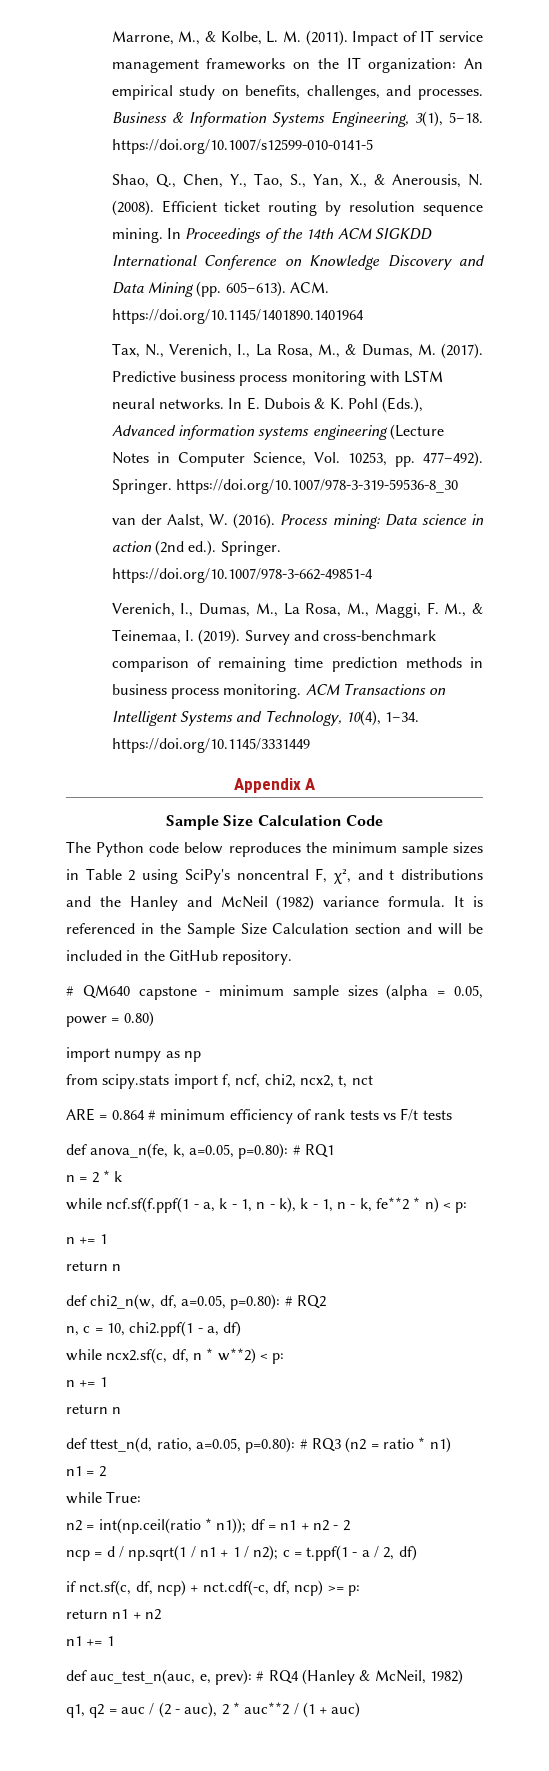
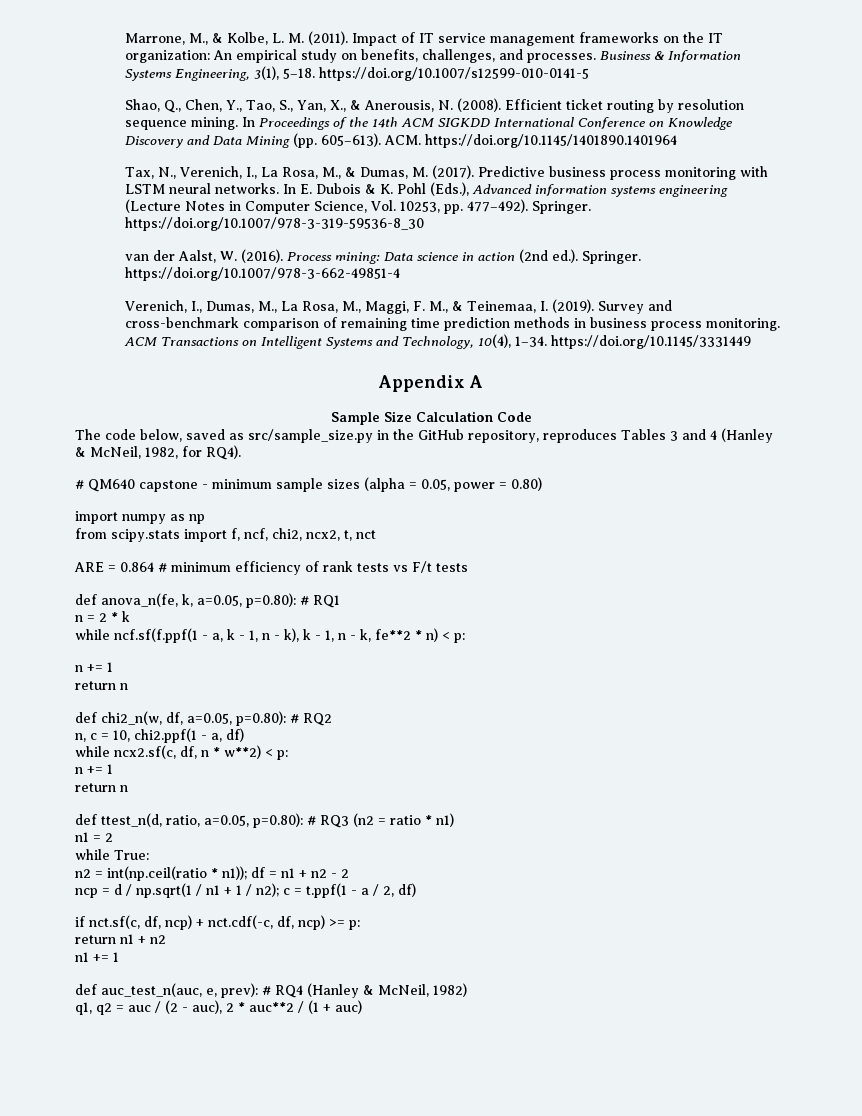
[96,842,483,857] [66,868,483,884] [66,895,484,911] [66,923,484,938] [66,950,293,965] Python code below reproduces the minimum sample sizes in Table 2 using SciPy's noncentral F, χ², and t distributions and the Hanley and McNeil (1982) variance formula. It is referenced in the Sample Size Calculation section and will be included in the GitHub repository. -> [105,428,773,443] [75,445,241,460] code below, saved as src/sample_size.py in the GitHub repository, reproduces Tables 3 and 4 (Hanley & McNeil, 1982, for RQ4).

